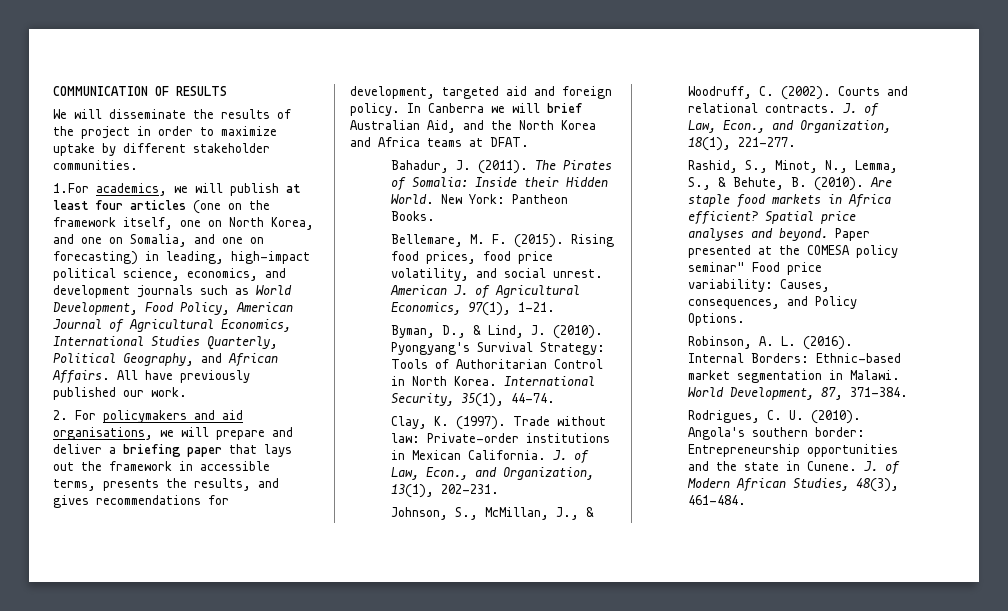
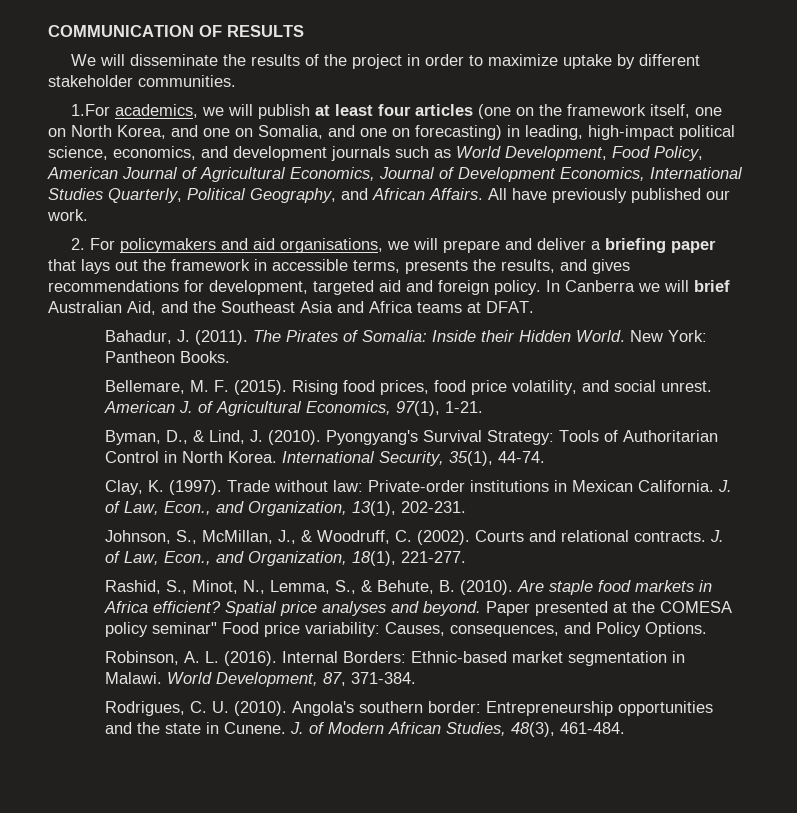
(291, 325) none -> [379,167,645,182] Journal of Development Economics,
[519,120,596,130] North Korea -> [221,301,333,313] Southeast Asia

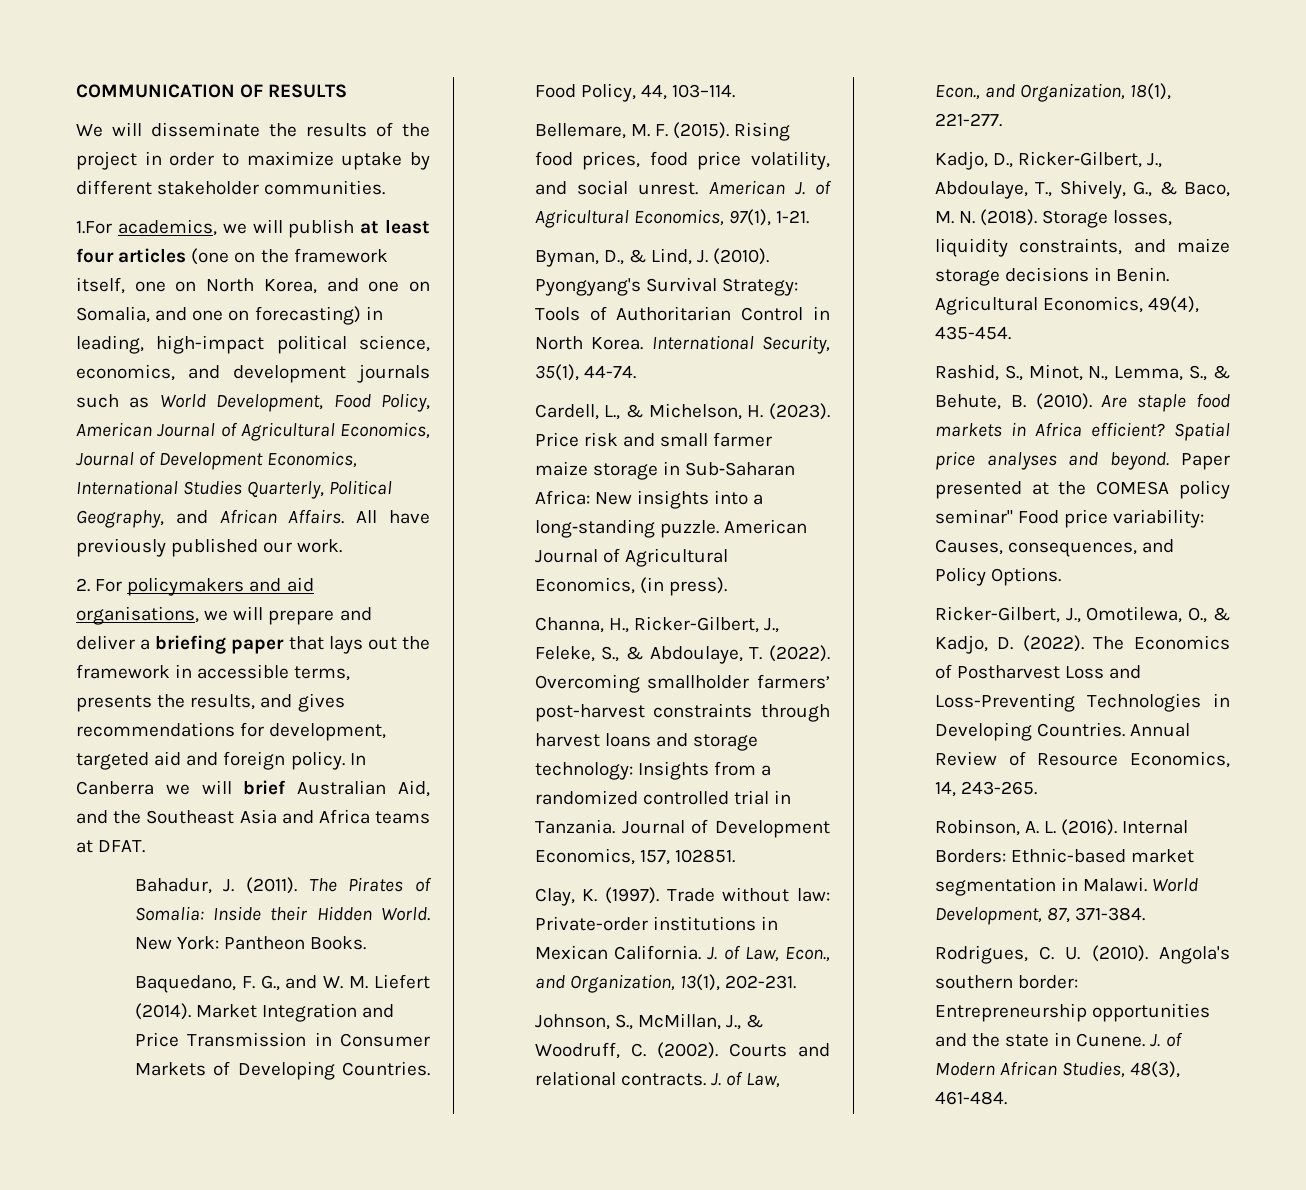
(231, 357) none -> [134,974,430,993] [134,1003,395,1022] [134,1032,430,1047] [134,1061,430,1080] [534,83,736,102] // Baquedano, F. G., and W. M. Liefert (2014). Market Integration and Price Transmission in Consumer Markets of Developing Countries. Food Policy, 44, 103–114.
(546, 457) none -> [534,403,830,420] [534,432,773,447] [534,461,796,480] [534,490,764,509] [534,519,808,538] [534,548,729,567] [534,577,728,596] [534,616,780,633] [534,645,830,664] [534,674,830,693] [534,703,830,722] [534,733,759,751] [534,761,772,780] [534,790,792,805] [534,819,830,838] [534,848,736,865] // Cardell, L., & Michelson, H. (2023). Price risk and small farmer maize storage in Sub‐Saharan Africa: New insights into a long‐standing puzzle. American Journal of Agricultural Economics, (in press). // Channa, H., Ricker-Gilbert, J., Feleke, S., & Abdoulaye, T. (2022). Overcoming smallholder farmers’ post-harvest constraints through harvest loans and storage technology: Insights from a randomized controlled trial in Tanzania. Journal of Development Economics, 157, 102851.
(467, 557) none -> [934,151,1163,170] [934,180,1230,199] [934,209,1173,228] [934,238,1230,257] [934,267,1170,286] [934,296,1200,315] [934,326,1011,340] // Kadjo, D., Ricker‐Gilbert, J., Abdoulaye, T., Shively, G., & Baco, M. N. (2018). Storage losses, liquidity constraints, and maize storage decisions in Benin. Agricultural Economics, 49(4), 435-454.
(708, 629) none -> [934,606,1230,623] [934,635,1230,654] [934,664,1142,679] [934,693,1230,712] [934,722,1191,741] [934,751,1230,768] [934,781,1037,797] // Ricker-Gilbert, J., Omotilewa, O., & Kadjo, D. (2022). The Economics of Postharvest Loss and Loss-Preventing Technologies in Developing Countries. Annual Review of Resource Economics, 14, 243-265.

